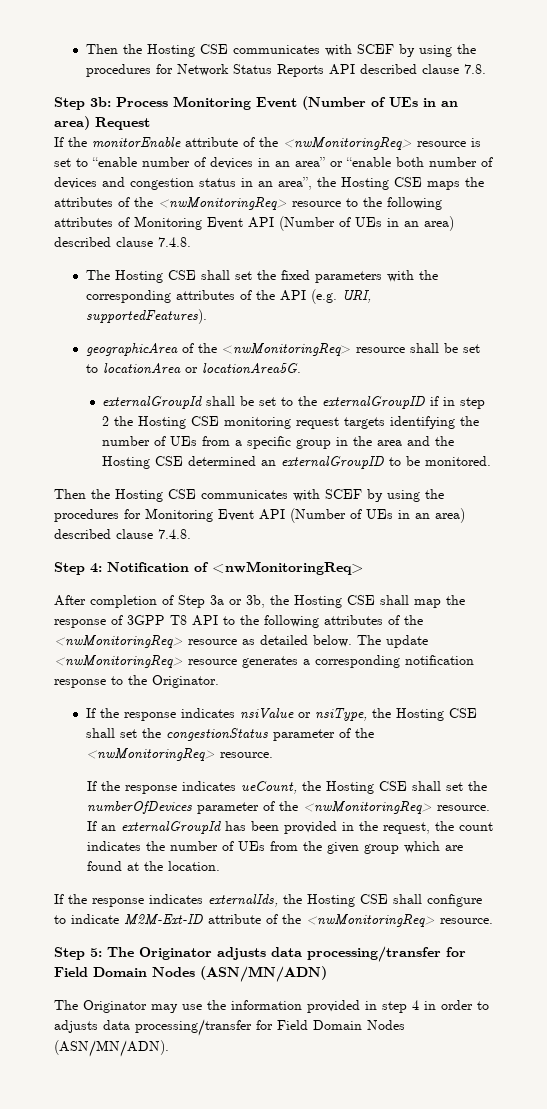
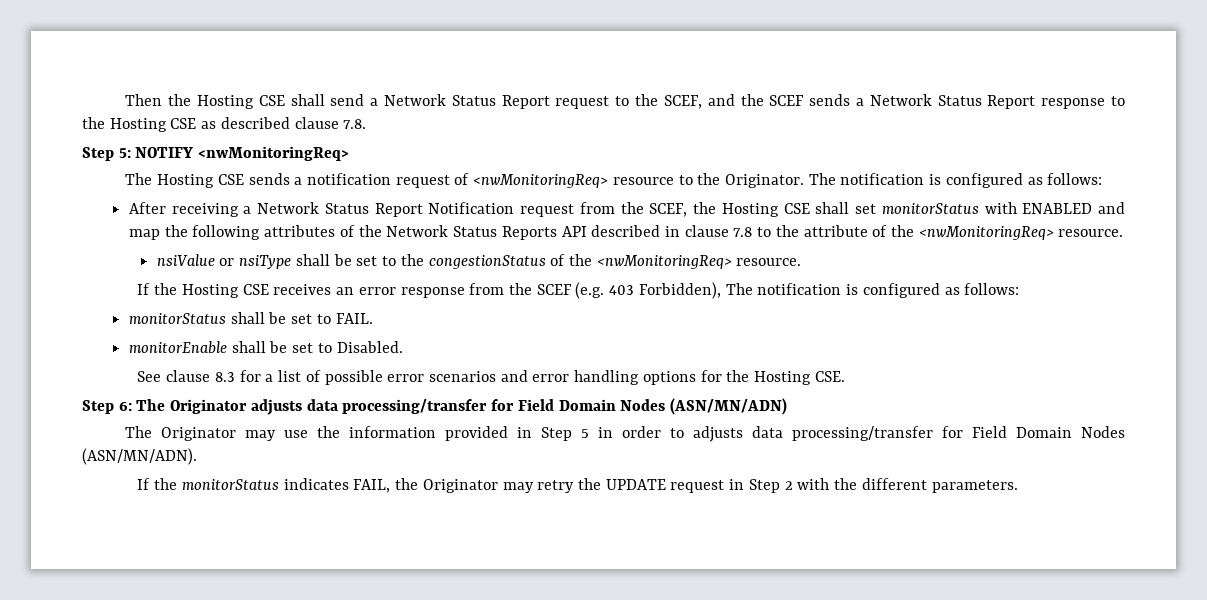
[85,44,476,57] [85,64,173,77] Then the Hosting CSE communicates with SCEF by using the procedures for -> [125,94,1125,109] [82,117,367,132] [82,146,350,161] [125,173,1103,188] [128,202,1125,217] [128,225,382,240] Then the Hosting CSE shall send a Network Status Report request to the SCEF, and the SCEF sends a Network Status Report response to the Hosting CSE as described clause 7.8. // Step 5: NOTIFY <nwMonitoringReq> // The Hosting CSE sends a notification request of <nwMonitoringReq> resource to the Originator. The notification is configured as follows: // After receiving a Network Status Report Notification request from the SCEF, the Hosting CSE shall set monitorStatus with ENABLED and map the following attributes of the
[421,64,486,74] [54,96,458,110] [54,116,150,130] [54,137,481,150] [54,157,493,169] [54,177,484,190] [54,197,442,210] [54,216,454,231] [54,237,191,247] [85,270,438,283] [85,289,371,304] [85,309,207,324] [85,343,480,356] [85,363,301,374] [102,396,203,409] clause 7.8. // Step 3b: Process Monitoring Event (Number of UEs in an area) Request // If the monitorEnable attribute of the <nwMonitoringReq> resource is set to “enable number of devices in an area” or “enable both number of devices and congestion status in an area”, the Hosting CSE maps the attributes of the <nwMonitoringReq> resource to the following attributes of Monitoring Event API (Number of UEs in an area) described clause 7.4.8. // The Hosting CSE shall set the fixed parameters with the corresponding attributes of the API (e.g. URI, supportedFeatures). // geographicArea of the <nwMonitoringReq> resource shall be set to locationArea or locationArea5G. // externalGroupId -> [664,225,1124,240] [156,254,292,269] in clause 7.8 to the attribute of the <nwMonitoringReq> resource. // nsiValue or nsiType
[322,396,486,409] [102,416,480,429] [102,436,455,449] [102,456,492,469] [54,489,444,502] [54,508,465,523] [54,529,191,539] [54,561,364,575] [54,595,465,608] [54,615,423,628] [54,635,428,648] [54,655,474,668] [54,675,219,688] [85,708,477,721] [85,728,335,741] externalGroupID if in step 2 the Hosting CSE monitoring request targets identifying the number of UEs from a specific group in the area and the Hosting CSE determined an externalGroupID to be monitored. // Then the Hosting CSE communicates with SCEF by using the procedures for Monitoring Event API (Number of UEs in an area) described clause 7.4.8. // Step 4: Notification of <nwMonitoringReq> // After completion of Step 3a or 3b, the Hosting CSE shall map the response of 3GPP T8 API to the following attributes of the <nwMonitoringReq> resource as detailed below. The update <nwMonitoringReq> resource generates a corresponding notification response to the Originator. // If the response indicates nsiValue or nsiType, the Hosting CSE shall set the congestionStatus parameter -> [428,255,546,269] congestionStatus
[124,781,487,794] [86,801,490,814] [86,821,493,834] [86,841,463,854] [86,861,220,871] [54,894,482,907] [54,914,493,927] [54,947,102,960] response indicates ueCount, the Hosting CSE shall set the numberOfDevices parameter of the <nwMonitoringReq> resource. If an externalGroupId has been provided in the request, the count indicates the number of UEs from the given group which are found at the location. // If the response indicates externalIds, the Hosting CSE shall configure to indicate M2M-Ext-ID attribute of the <nwMonitoringReq> resource. // Step 5: -> [181,282,1020,299] [128,312,373,324] [128,341,403,354] [137,370,845,385] [82,400,132,414] Hosting CSE receives an error response from the SCEF (e.g. 403 Forbidden), The notification is configured as follows: // monitorStatus shall be set to FAIL. // monitorEnable shall be set to Disabled. // See clause 8.3 for a list of possible error scenarios and error handling options for the Hosting CSE. // Step 6:
[382,1000,419,1013] step 4 -> [541,427,590,441] Step 5
(169, 1048) none -> [137,478,1018,493] // If the monitorStatus indicates FAIL, the Originator may retry the UPDATE request in Step 2 with the different parameters.

